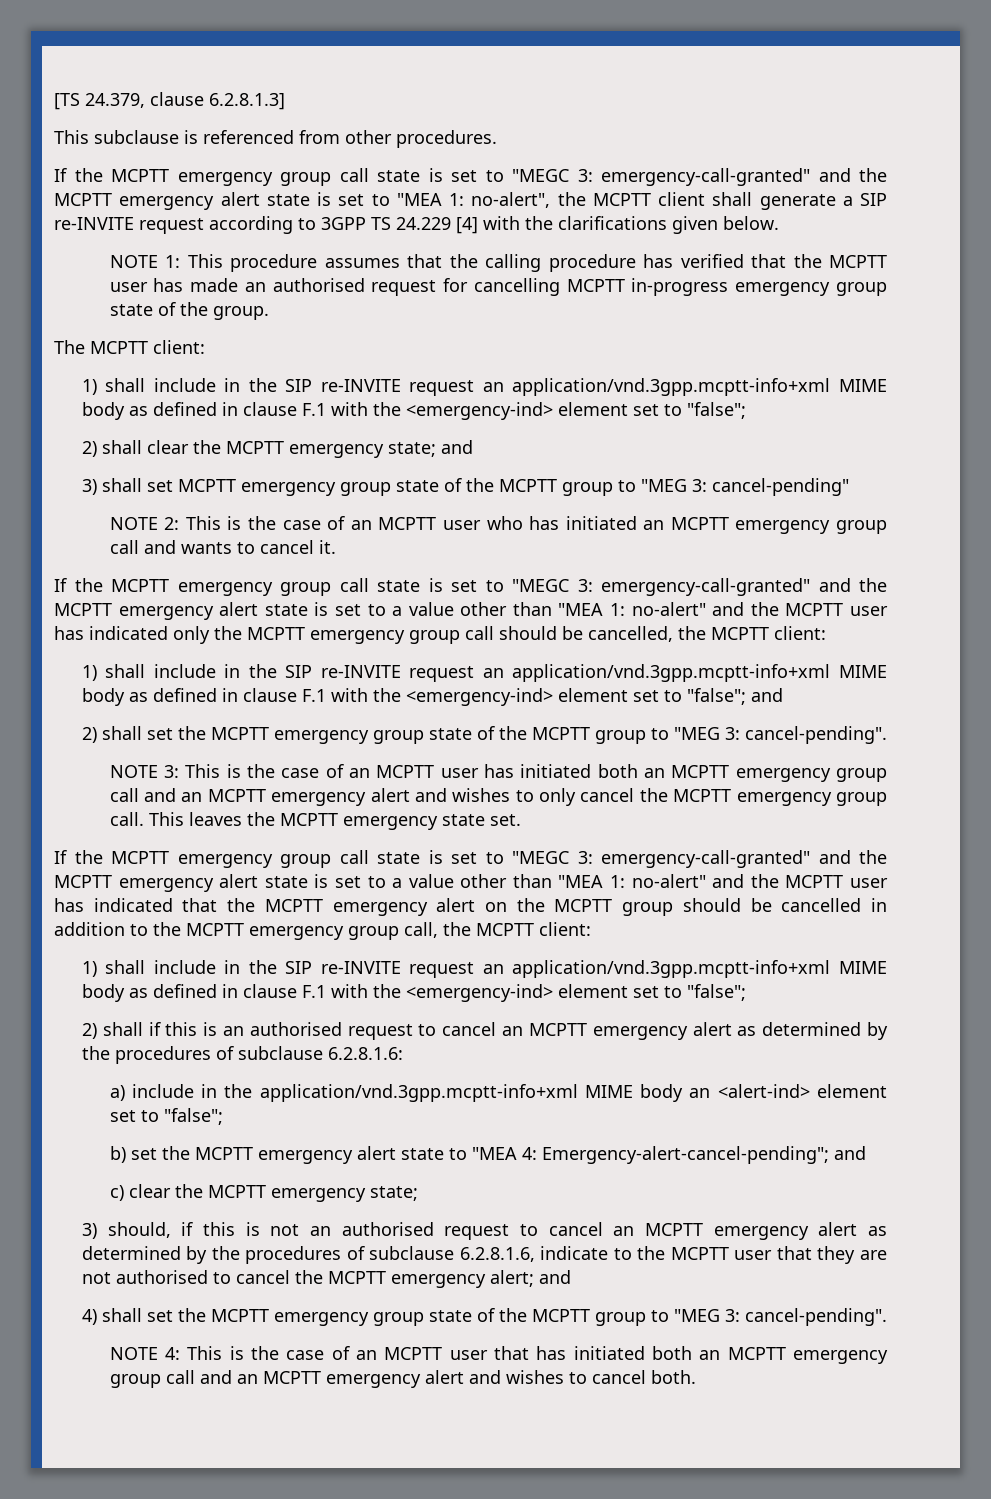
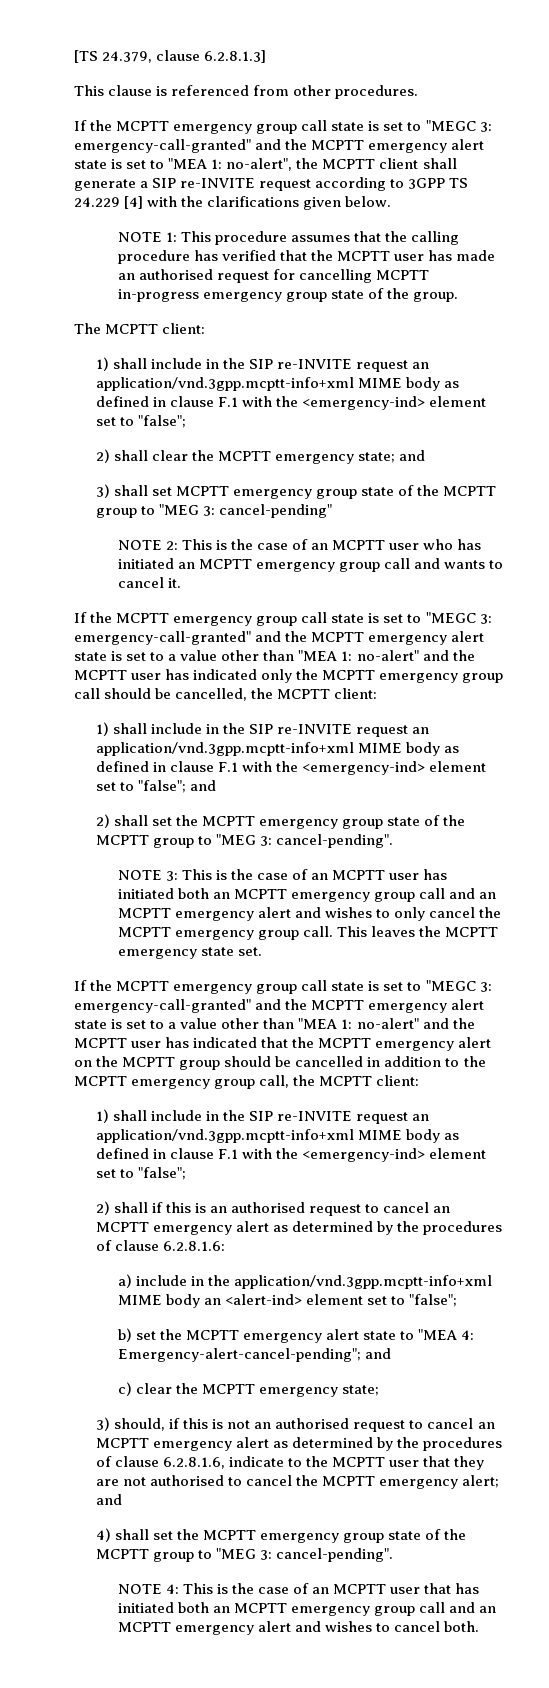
[94,130,179,144] subclause -> [108,85,153,96] clause
[237,1046,323,1060] subclause -> [115,1240,160,1251] clause
[369,1246,455,1260] subclause -> [115,1456,160,1467] clause

